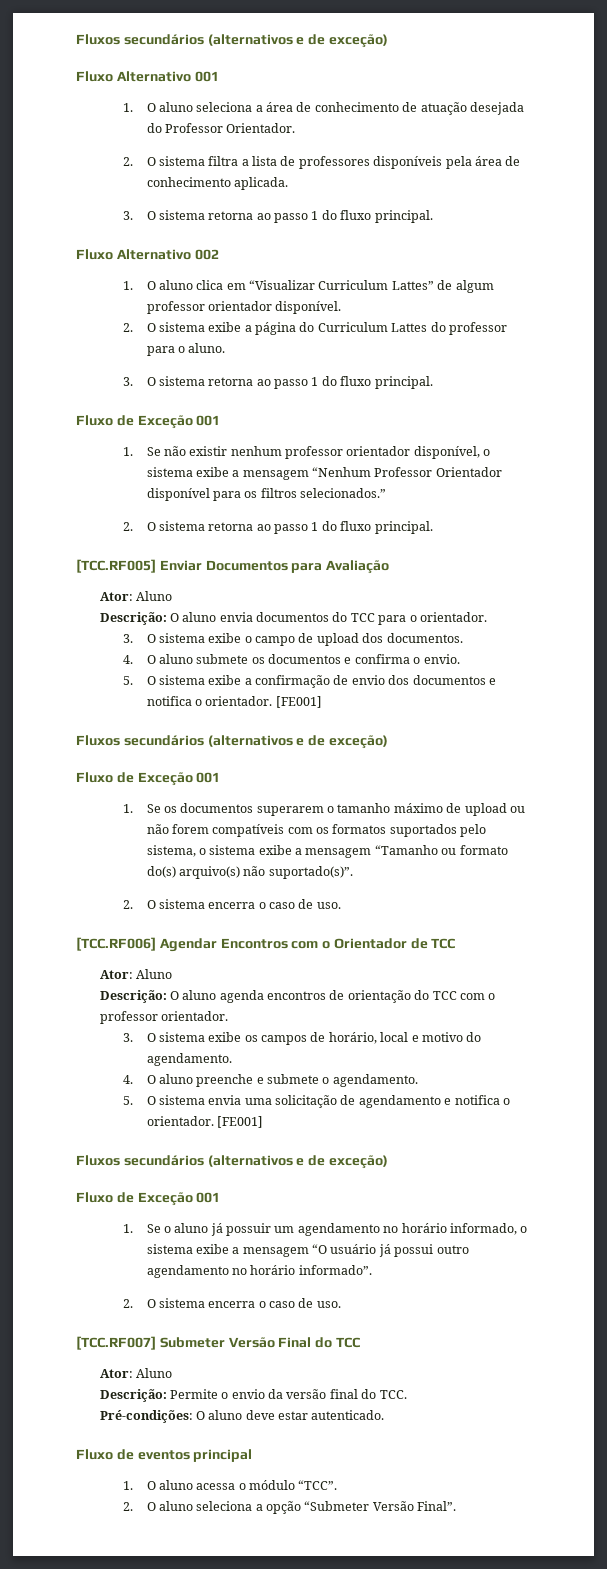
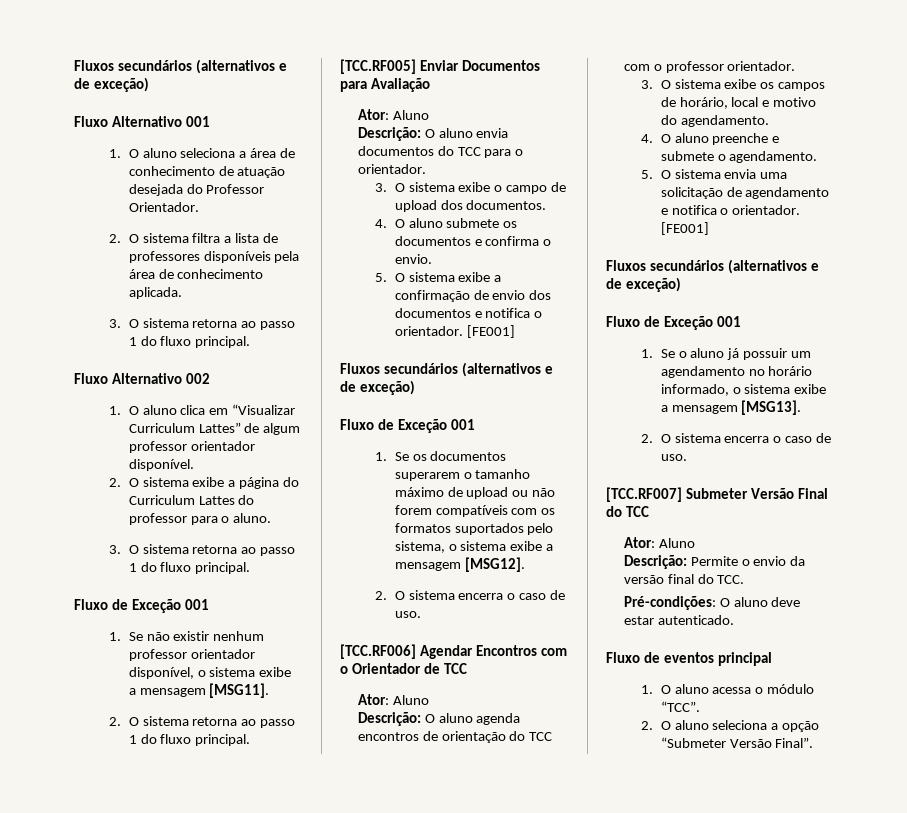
[312,467,502,477] [146,488,387,501] “Nenhum Professor Orientador disponível para os filtros selecionados.” -> [209,683,270,698] [MSG11].
[374,845,508,855] [146,866,353,879] “Tamanho ou formato do(s) arquivo(s) não suportado(s)”. -> [464,557,525,572] [MSG12].
[312,1244,469,1257] [146,1265,372,1278] “O usuário já possui outro agendamento no horário informado”. -> [741,400,802,415] [MSG13].

